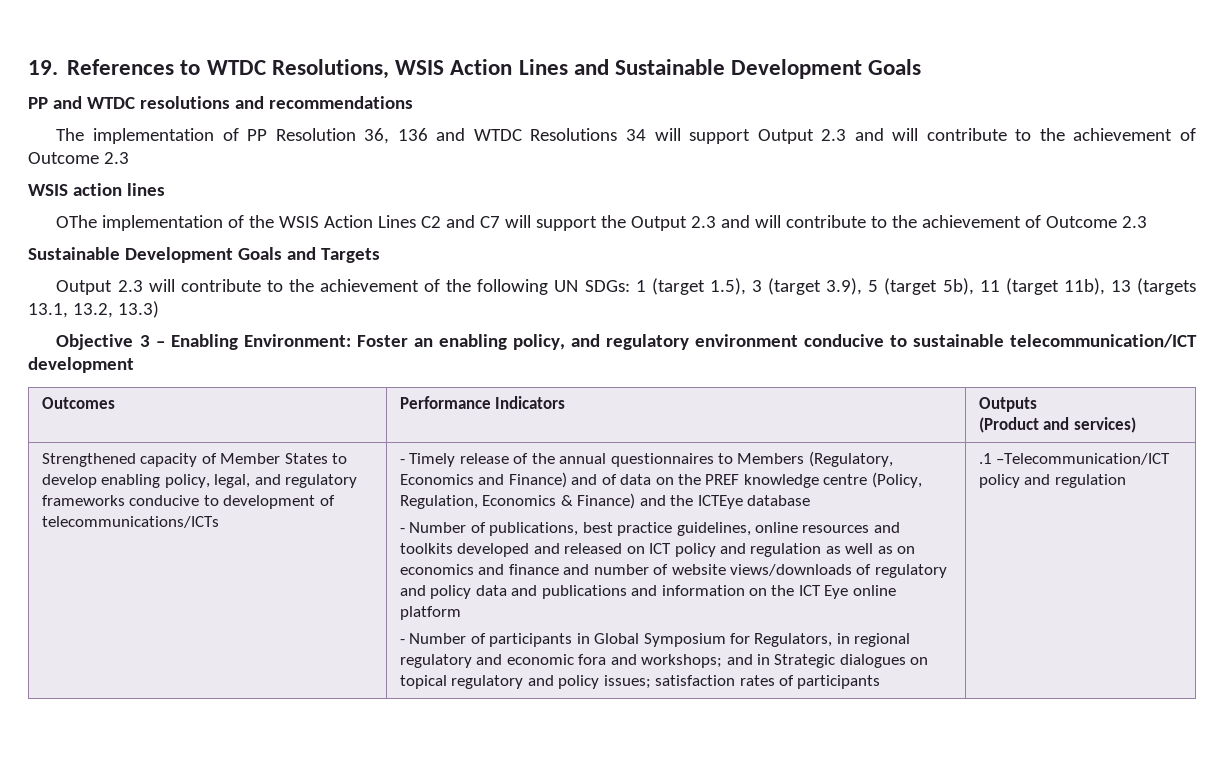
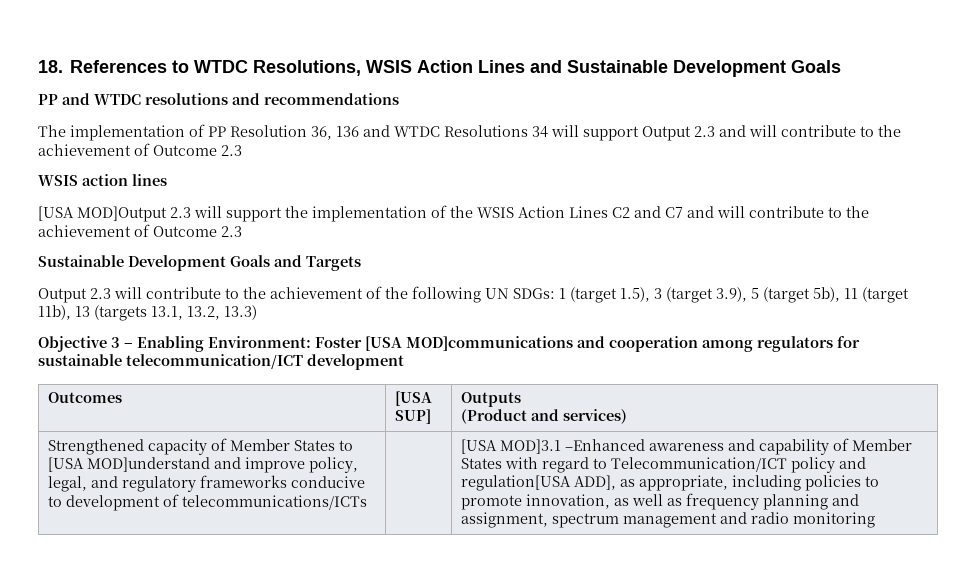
[28,60,58,75] 19. -> [38,60,63,73] 18.
[56,215,98,228] OThe -> [38,206,308,222] [USA MOD]Output 2.3 will support the
[505,215,717,231] will support the Output 2.3 -> (683, 212) none
[413,334,907,350] an enabling policy, and regulatory environment conducive to -> [365,336,860,352] [USA MOD]communications and cooperation among regulators for
[399,396,566,409] Performance Indicators -> [394,391,432,406] [394,409,431,424] [USA SUP]
[41,474,161,488] develop enabling -> [47,457,305,473] [USA MOD]understand and improve
[399,451,893,467] [399,472,922,488] [399,493,810,509] [399,522,900,536] [399,543,916,557] [399,564,947,578] [399,585,896,599] [399,606,461,620] [399,633,911,647] [399,654,929,668] [399,675,881,689] [978,453,1171,465] [978,474,1126,488] - Timely release of the annual questionnaires to Members (Regulatory, Economics and Finance) and of data on the PREF knowledge centre (Policy, Regulation, Economics & Finance) and the ICTEye database // - Number of publications, best practice guidelines, online resources and toolkits developed and released on ICT policy and regulation as well as on economics and finance and number of website views/downloads of regulatory and policy data and publications and information on the ICT Eye online platform // - Number of participants in Global Symposium for Regulators, in regional regulatory and economic fora and workshops; and in Strategic dialogues on topical regulatory and policy issues; satisfaction rates of participants | .1 –Telecommunication/ICT policy and regulation -> [460,438,912,455] [460,457,866,473] [460,475,879,491] [460,493,859,510] [460,512,875,528] | [USA MOD]3.1 –Enhanced awareness and capability of Member States with regard to Telecommunication/ICT policy and regulation[USA ADD], as appropriate, including policies to promote innovation, as well as frequency planning and assignment, spectrum management and radio monitoring

